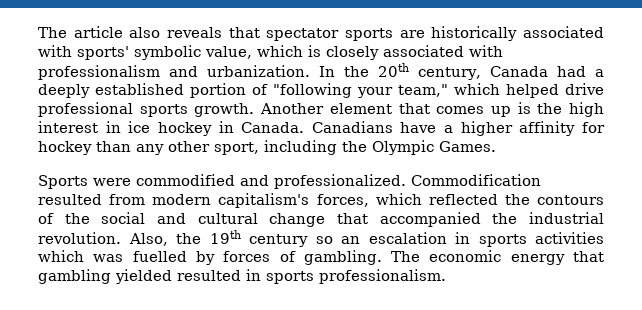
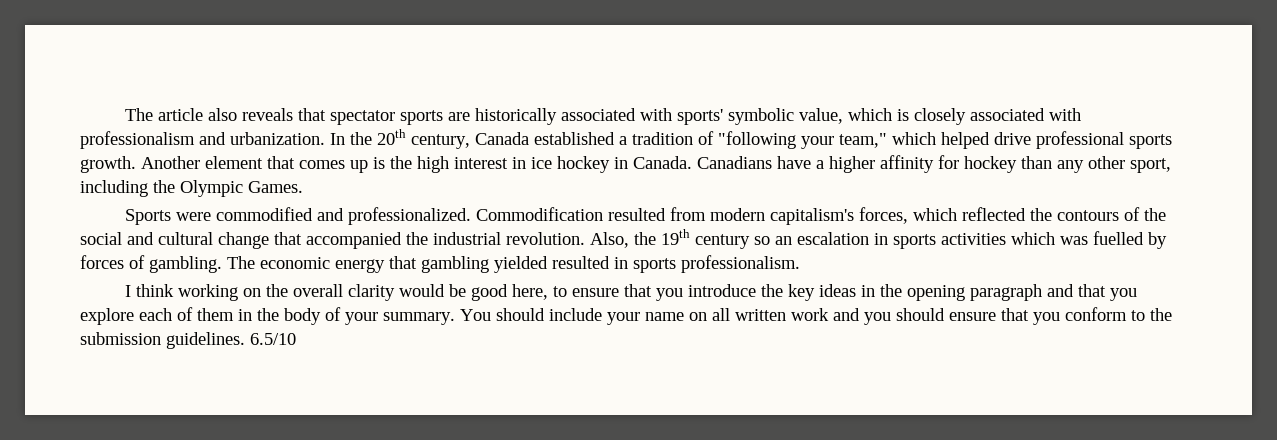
[556,66,604,77] [38,83,246,98] had a deeply established portion -> [534,132,693,145] established a tradition
(446, 276) none -> [125,284,1138,301] [80,307,1172,325] [80,332,296,349] // I think working on the overall clarity would be good here, to ensure that you introduce the key ideas in the opening paragraph and that you explore each of them in the body of your summary. You should include your name on all written work and you should ensure that you conform to the submission guidelines. 6.5/10

